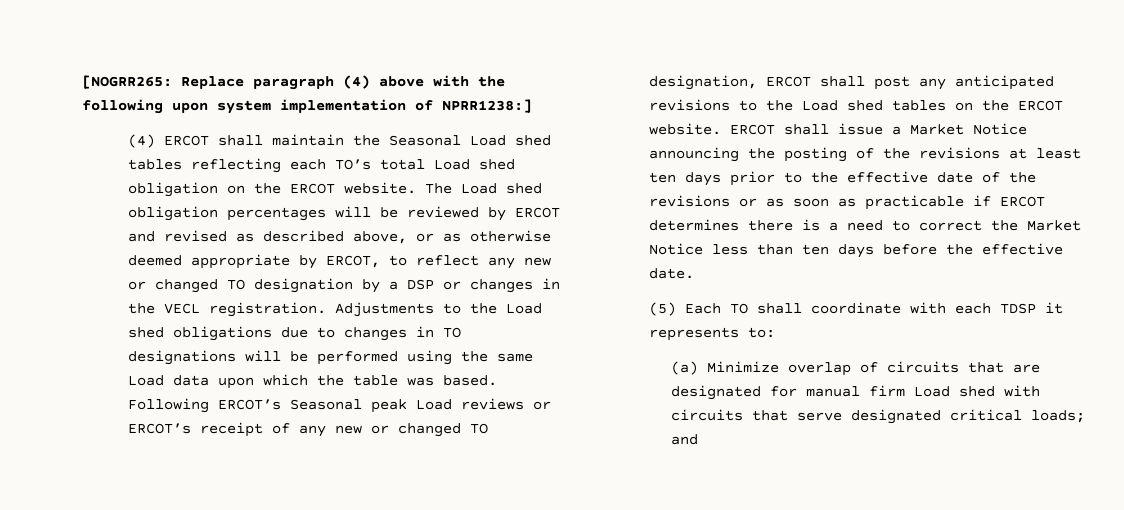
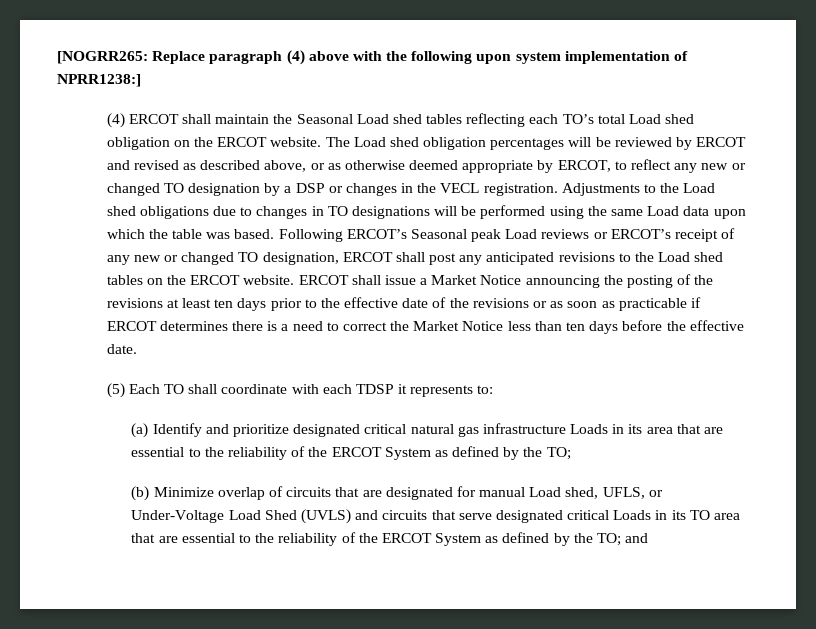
(699, 368) none -> [152,423,724,437] [131,446,571,460] [131,486,150,501] Identify and prioritize designated critical natural gas infrastructure Loads in its area that are essential to the reliability of the ERCOT System as defined by the TO; // (b)
[869,385,1041,397] firm Load shed with -> [529,487,663,499] [131,509,379,524] Load shed, UFLS, or Under-Voltage Load Shed (UVLS) and
[1031,410,1086,423] loads; -> [613,510,741,520] [131,532,622,546] Loads in its TO area that are essential to the reliability of the ERCOT System as defined by the TO;

